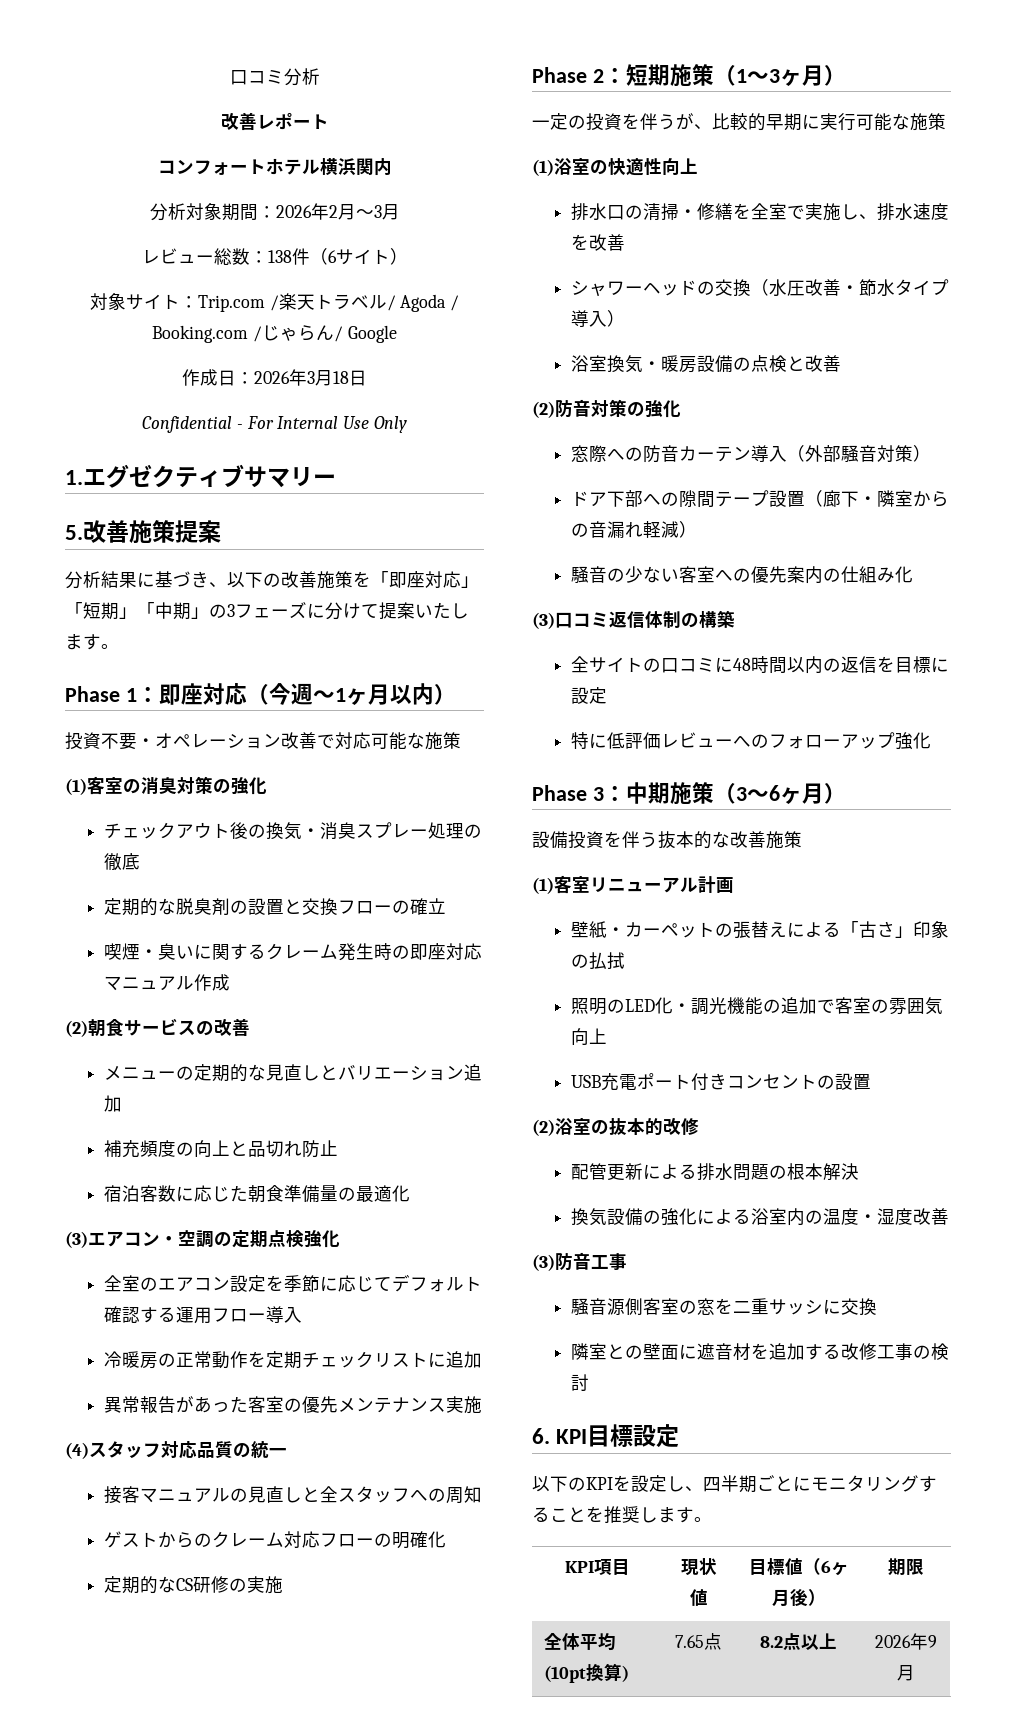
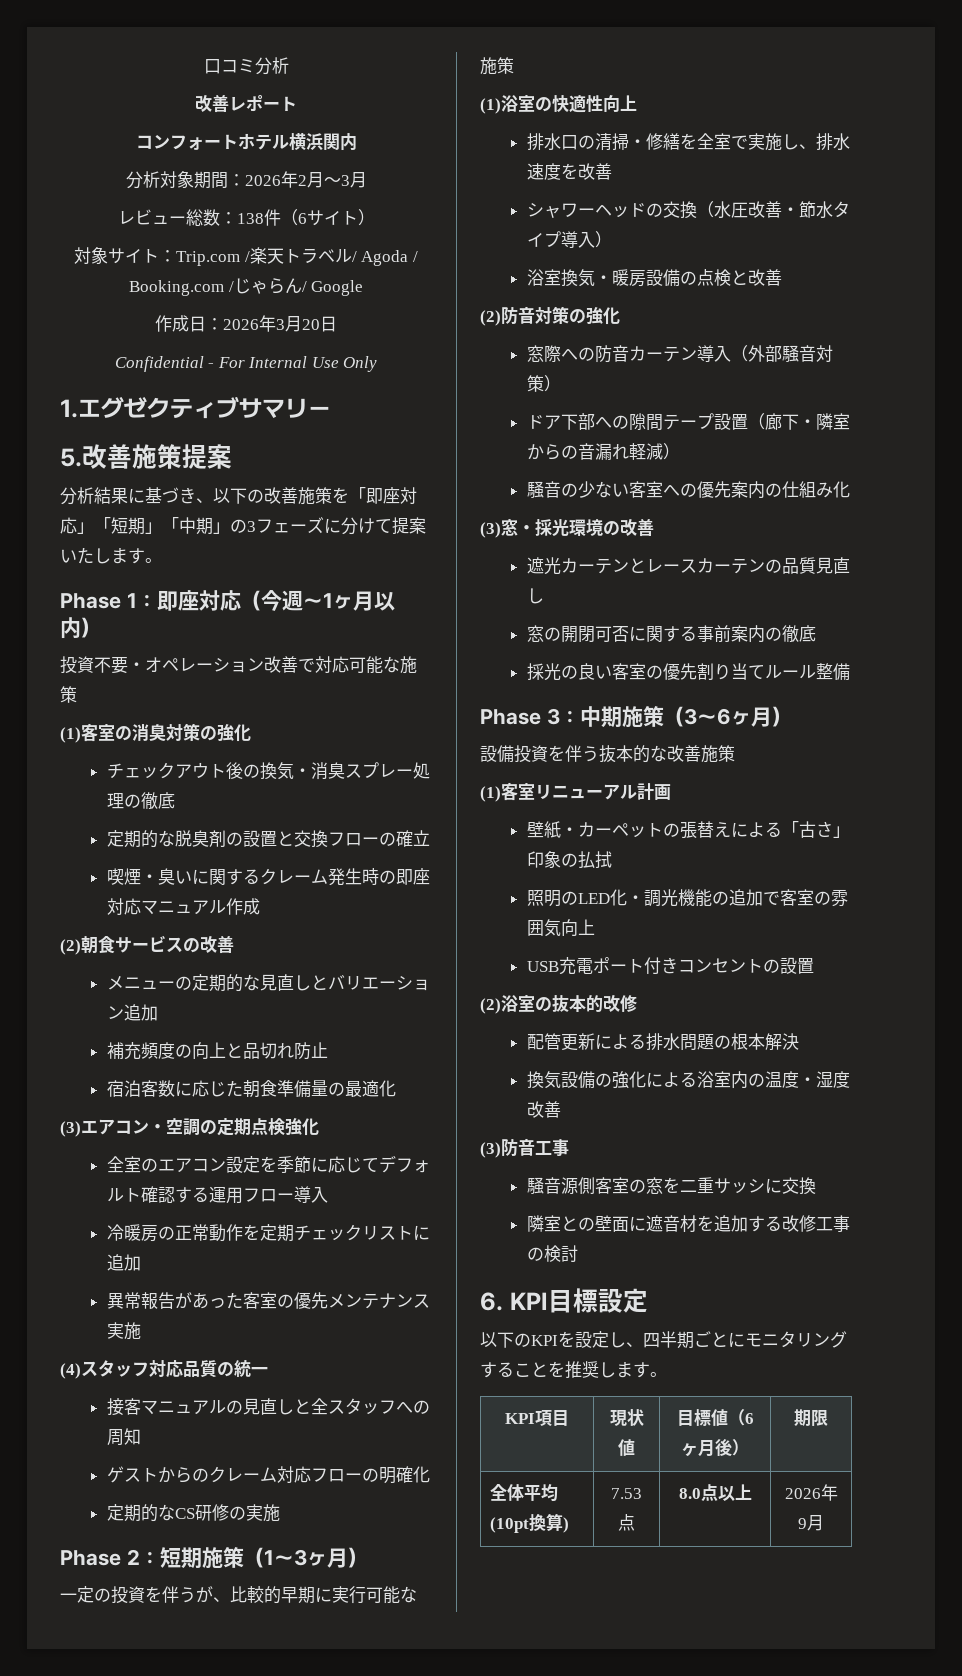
[333,371,349,384] 18 -> [302,319,320,330] 20
[555,610,735,628] [571,656,950,674] [571,687,608,704] [571,732,932,750] 口コミ返信体制の構築 // 全サイトの口コミに48時間以内の返信を目標に設定 // 特に低評価レビューへのフォローアップ強化 -> [501,518,654,537] [526,557,850,575] [526,588,544,604] [526,625,816,643] [526,663,850,681] 窓・採光環境の改善 // 遮光カーテンとレースカーテンの品質見直し // 窓の開閉可否に関する事前案内の徹底 // 採光の良い客室の優先割り当てルール整備
[675,1635,704,1648] 7.65 -> [611,1488,642,1499] 7.53
[760,1636,783,1648] 8.2 -> [678,1488,701,1499] 8.0

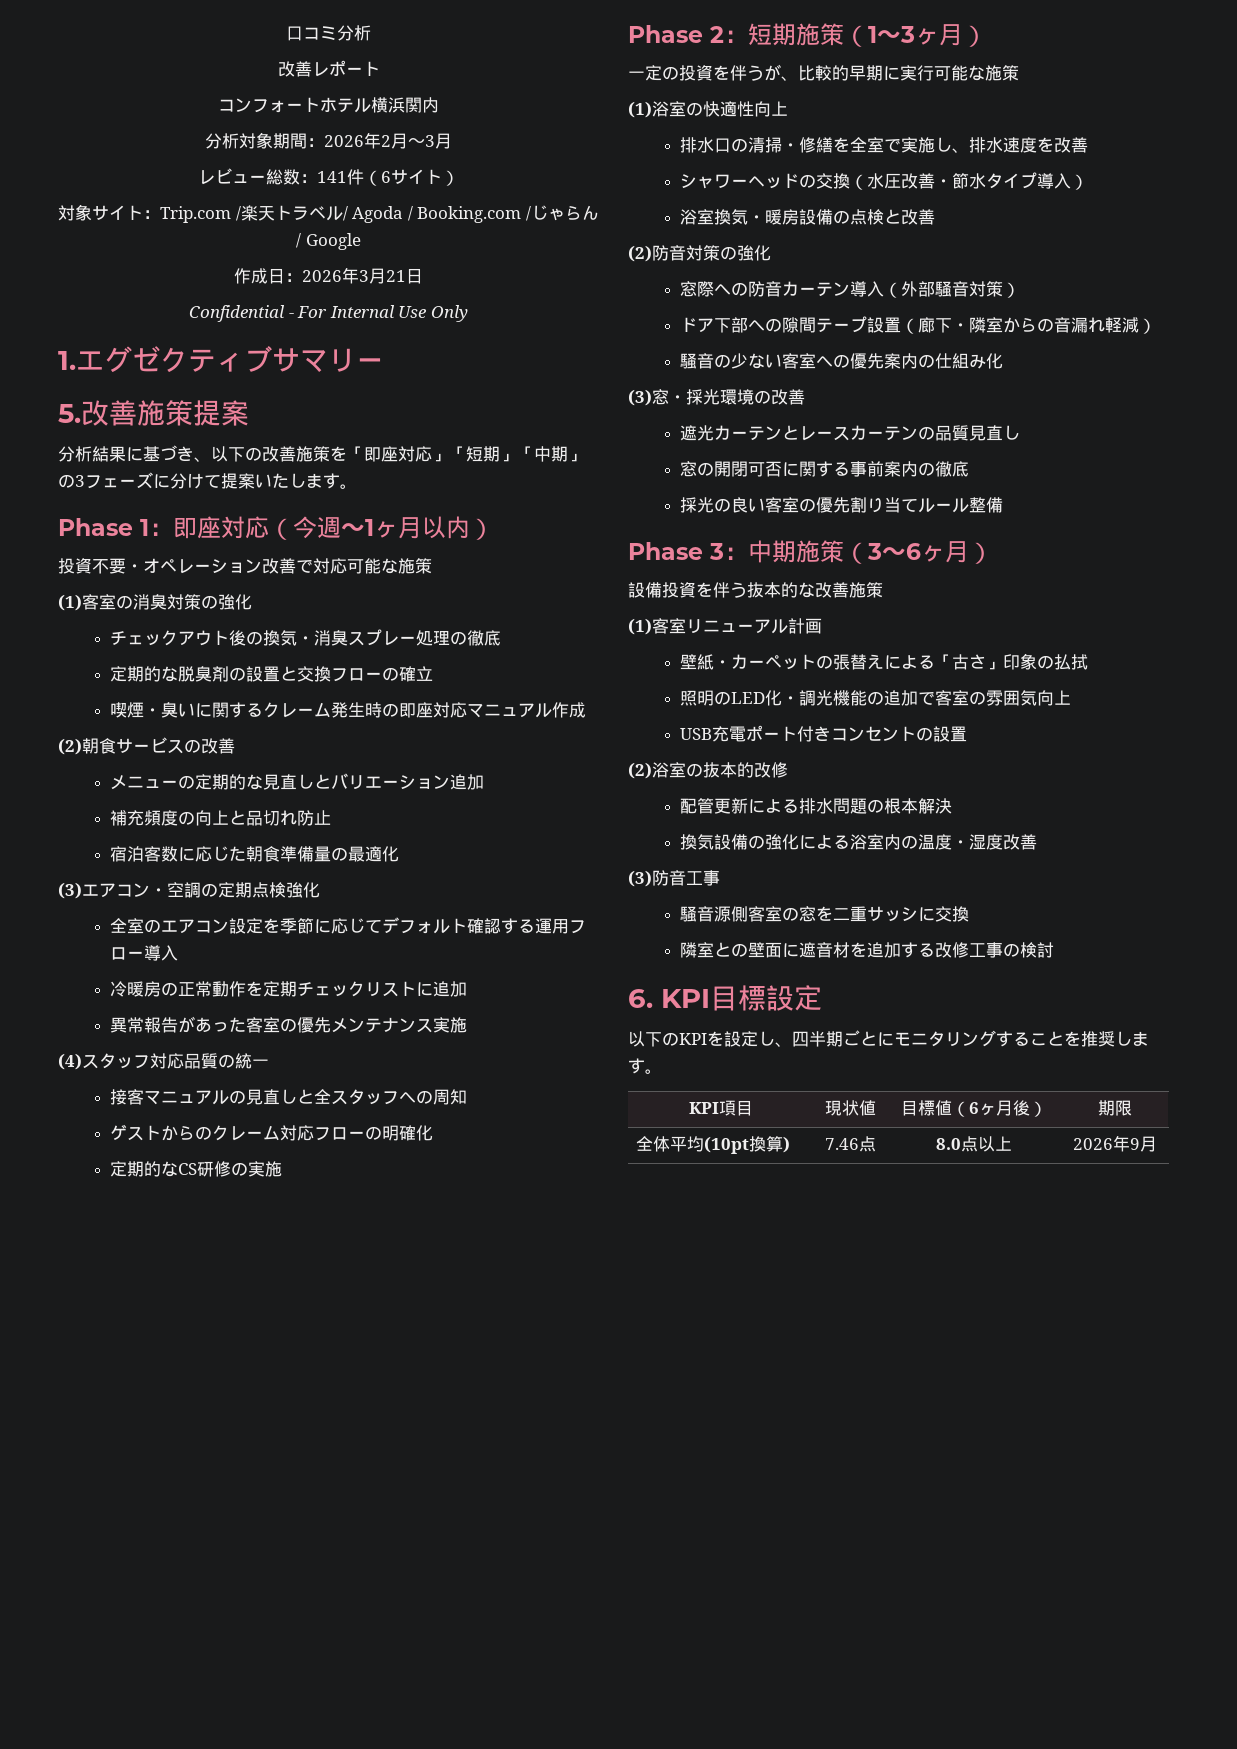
[236,213,264,224] 138 -> [317,171,347,183] 141
[302,319,320,330] 20 -> [386,270,406,282] 21
[611,1488,642,1499] 7.53 -> [824,1138,859,1150] 7.46

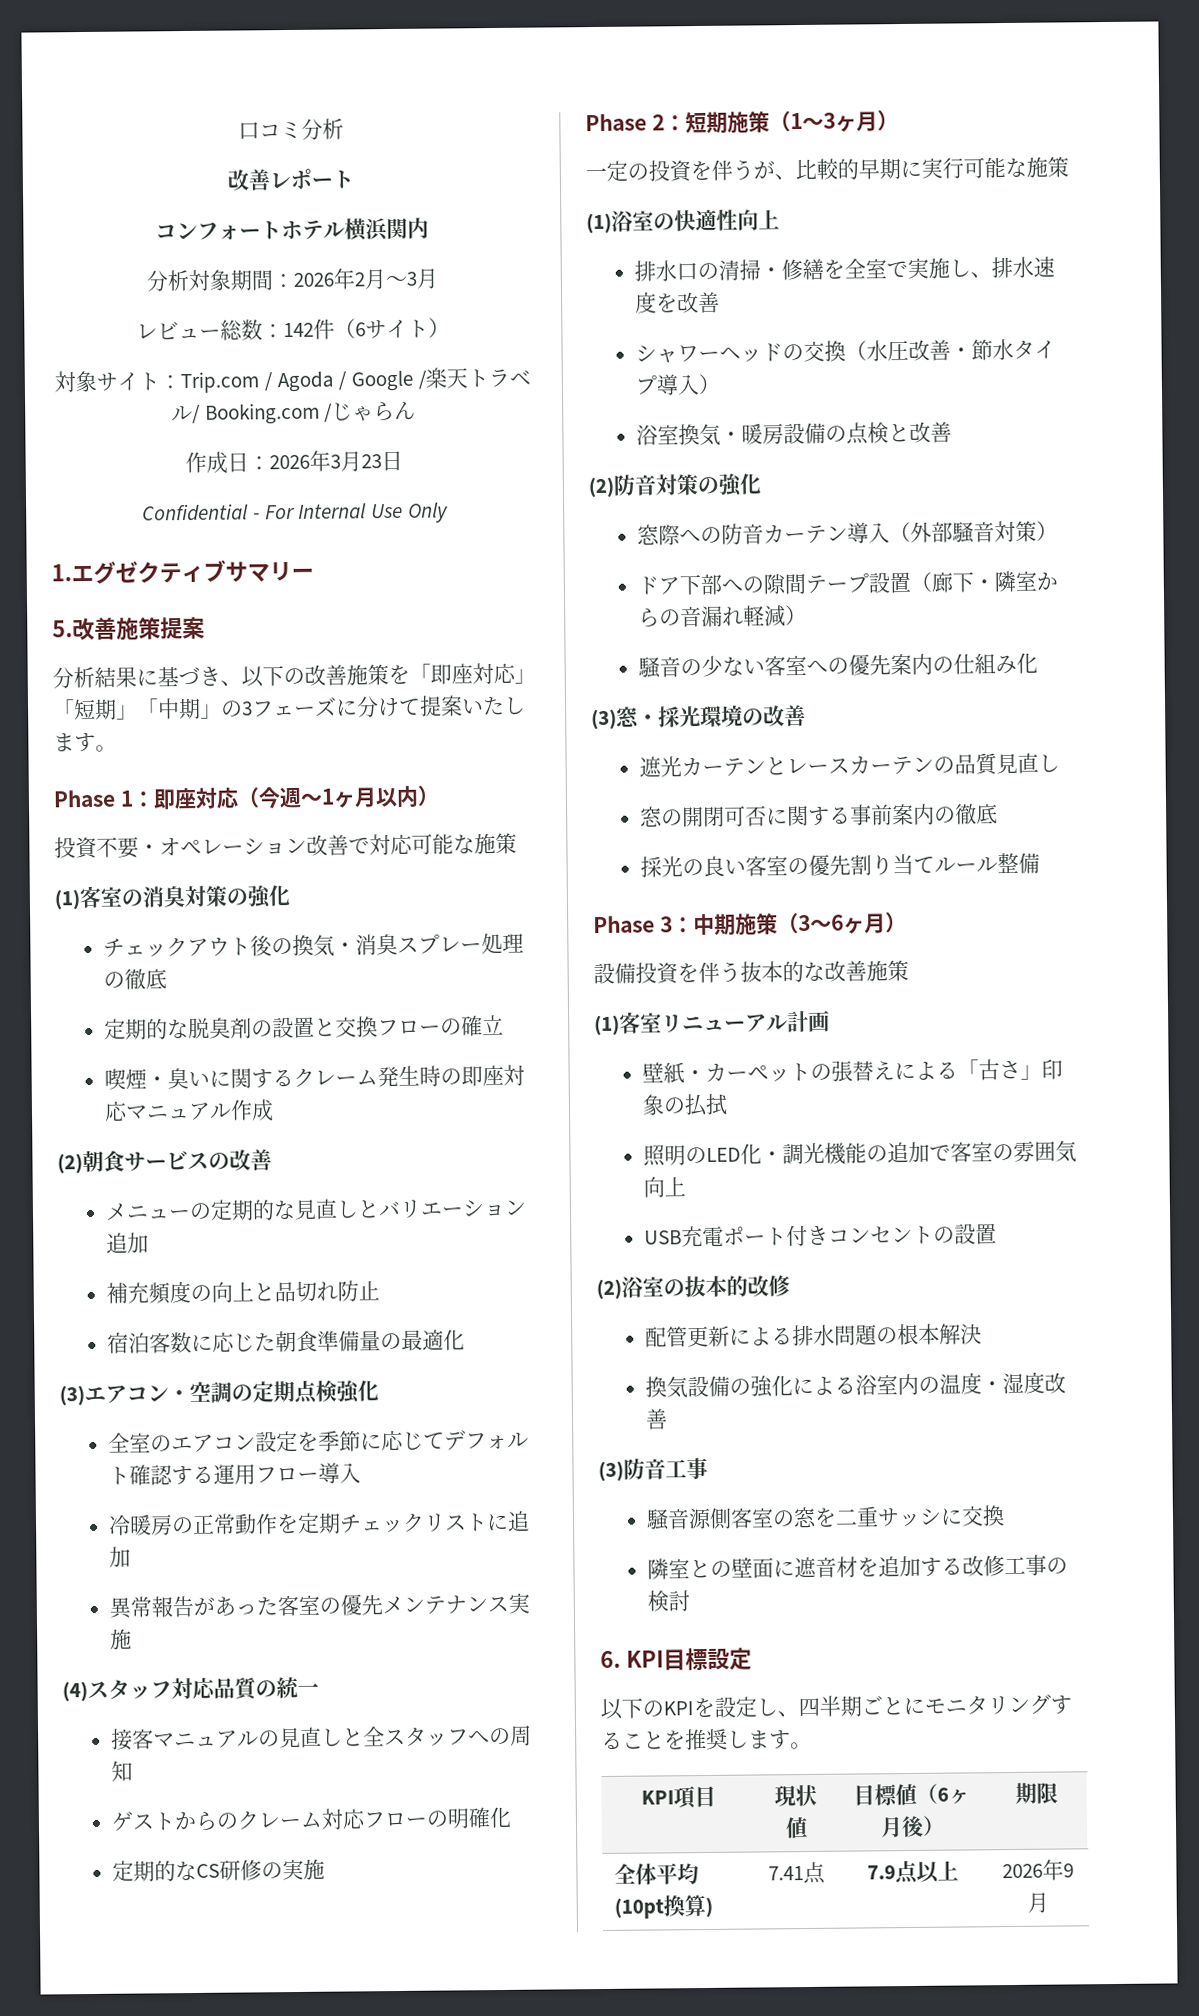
[317,171,347,183] 141 -> [282,322,314,338] 142
(241, 213) none -> [276,370,427,393] Agoda / Google /
[352,206,413,223] Agoda / -> (201, 414) none
[296,233,361,250] / Google -> (417, 410) none
[386,270,406,282] 21 -> [360,454,382,469] 23
[824,1138,859,1150] 7.46 -> [768,1866,804,1881] 7.41
[936,1138,961,1150] 8.0 -> [866,1865,896,1880] 7.9

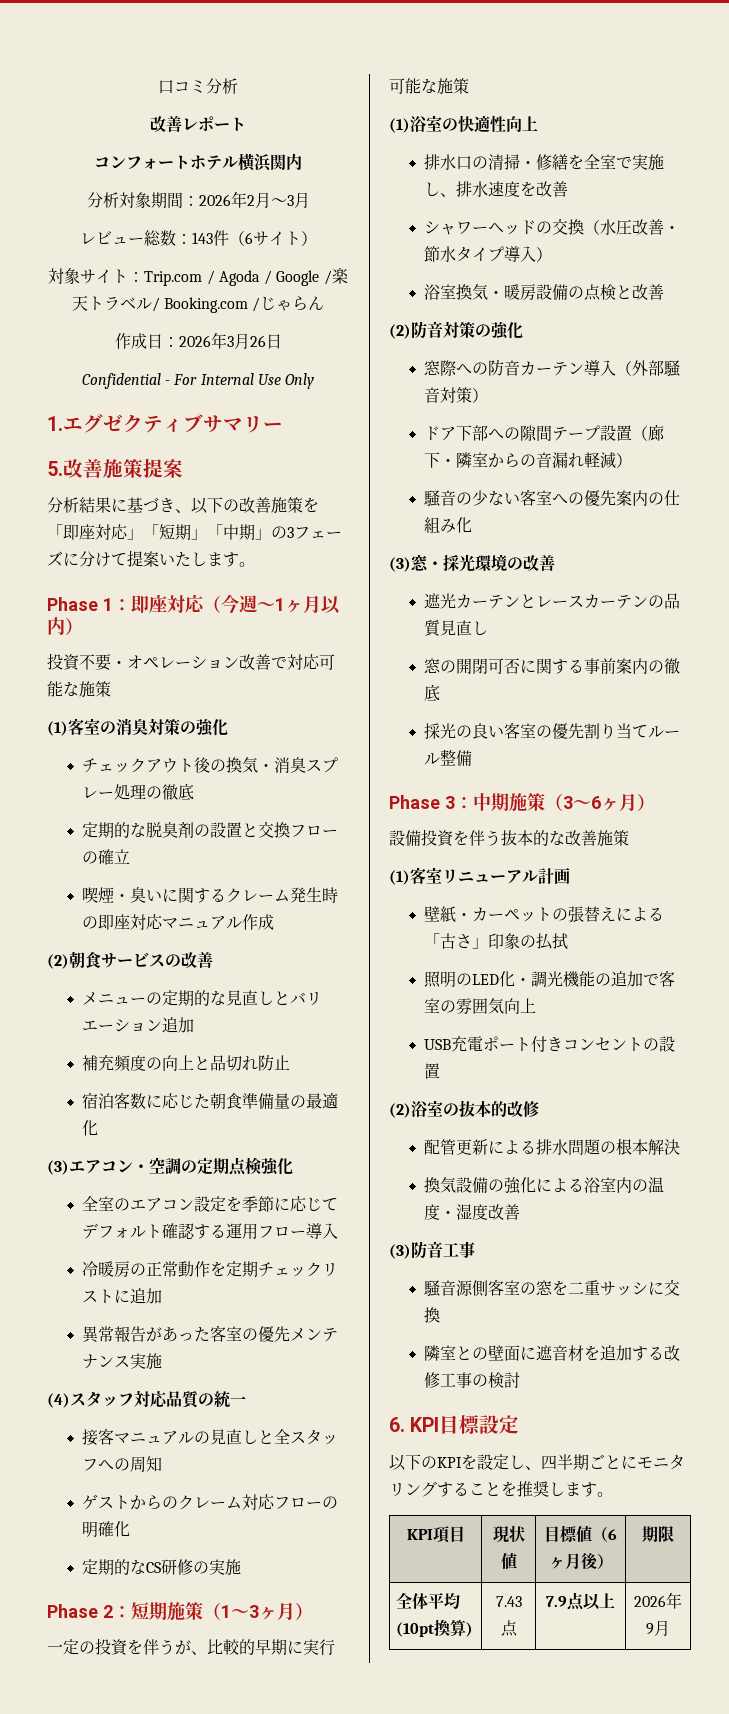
[282,322,314,338] 142 -> [191,232,213,244] 143
[360,454,382,469] 23 -> [249,335,266,347] 26
[768,1866,804,1881] 7.41 -> [495,1596,522,1607] 7.43

